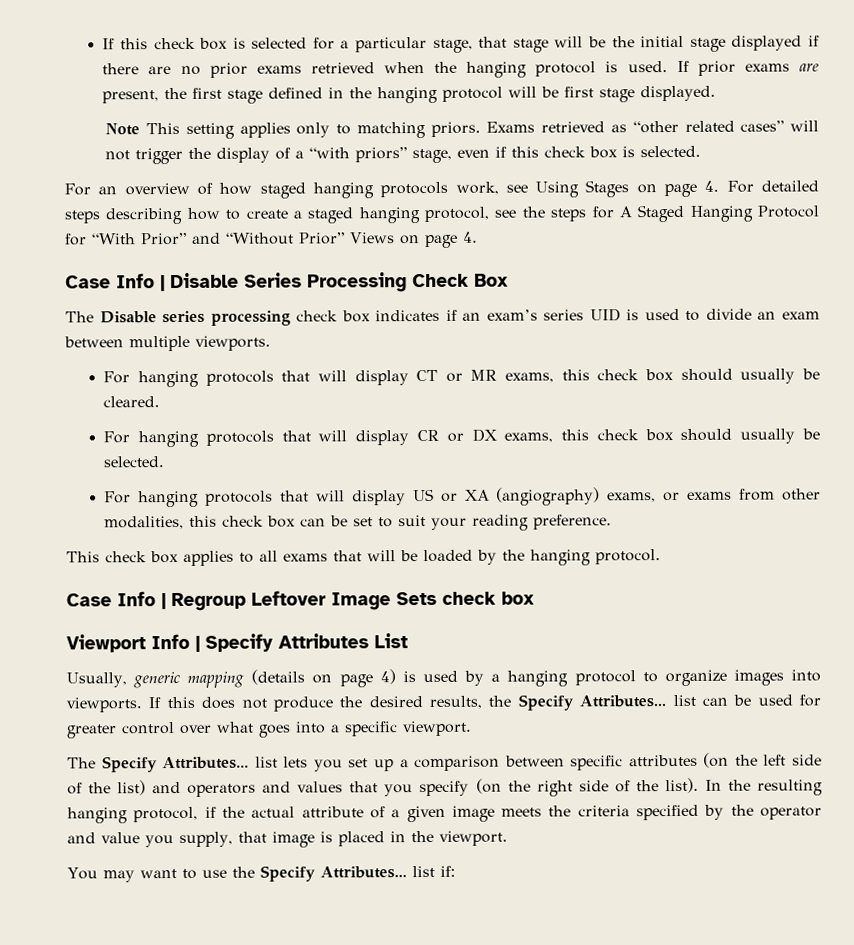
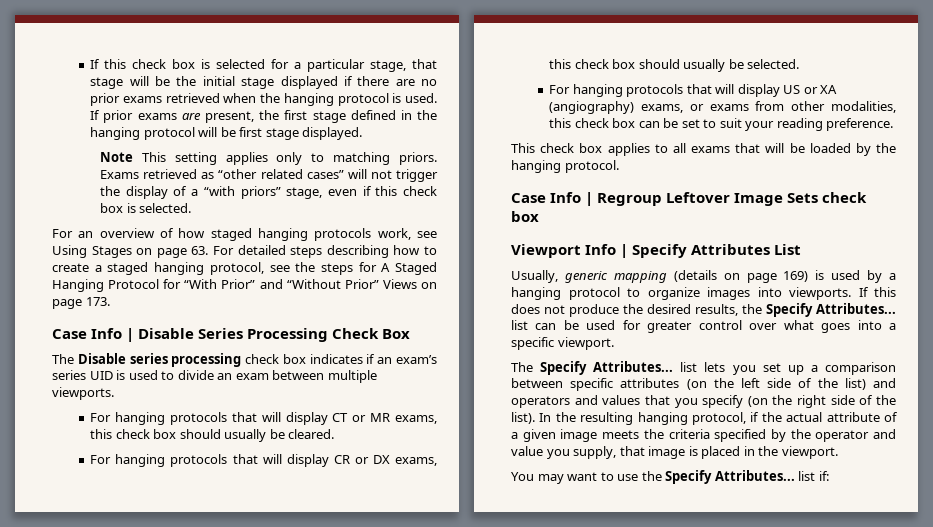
[704,180,720,192] 4. -> [191,246,209,255] 63.
[462,231,478,243] 4. -> [85,297,110,306] 173.
[379,669,396,685] 4) -> [783,271,809,282] 169)

